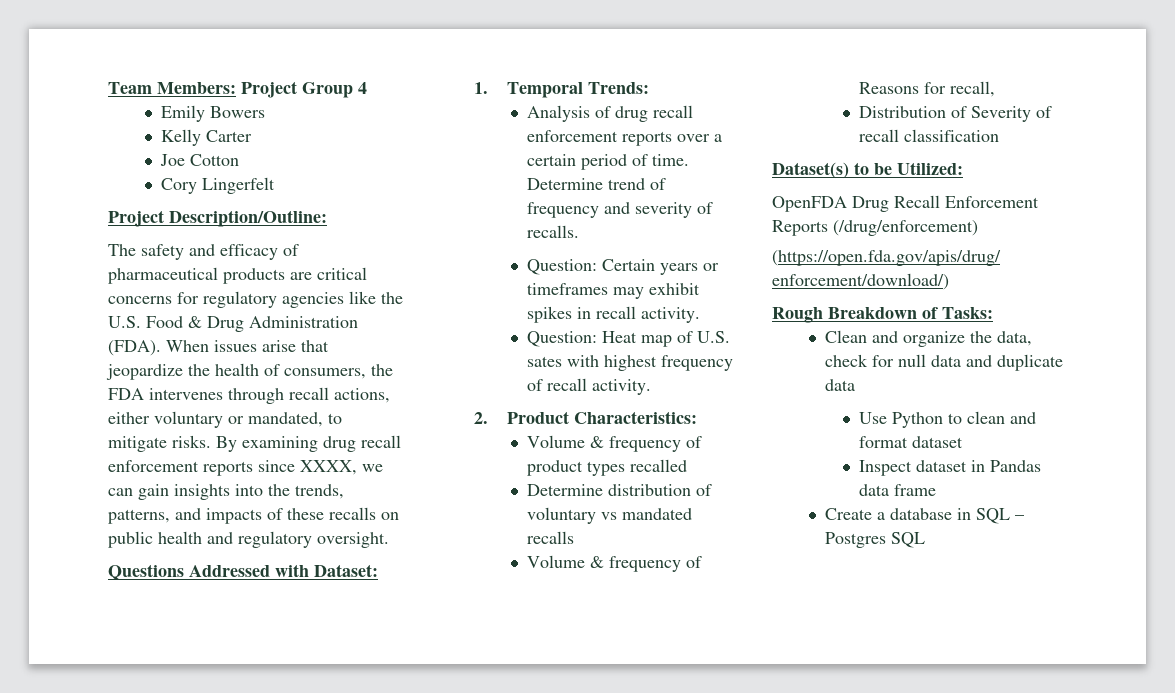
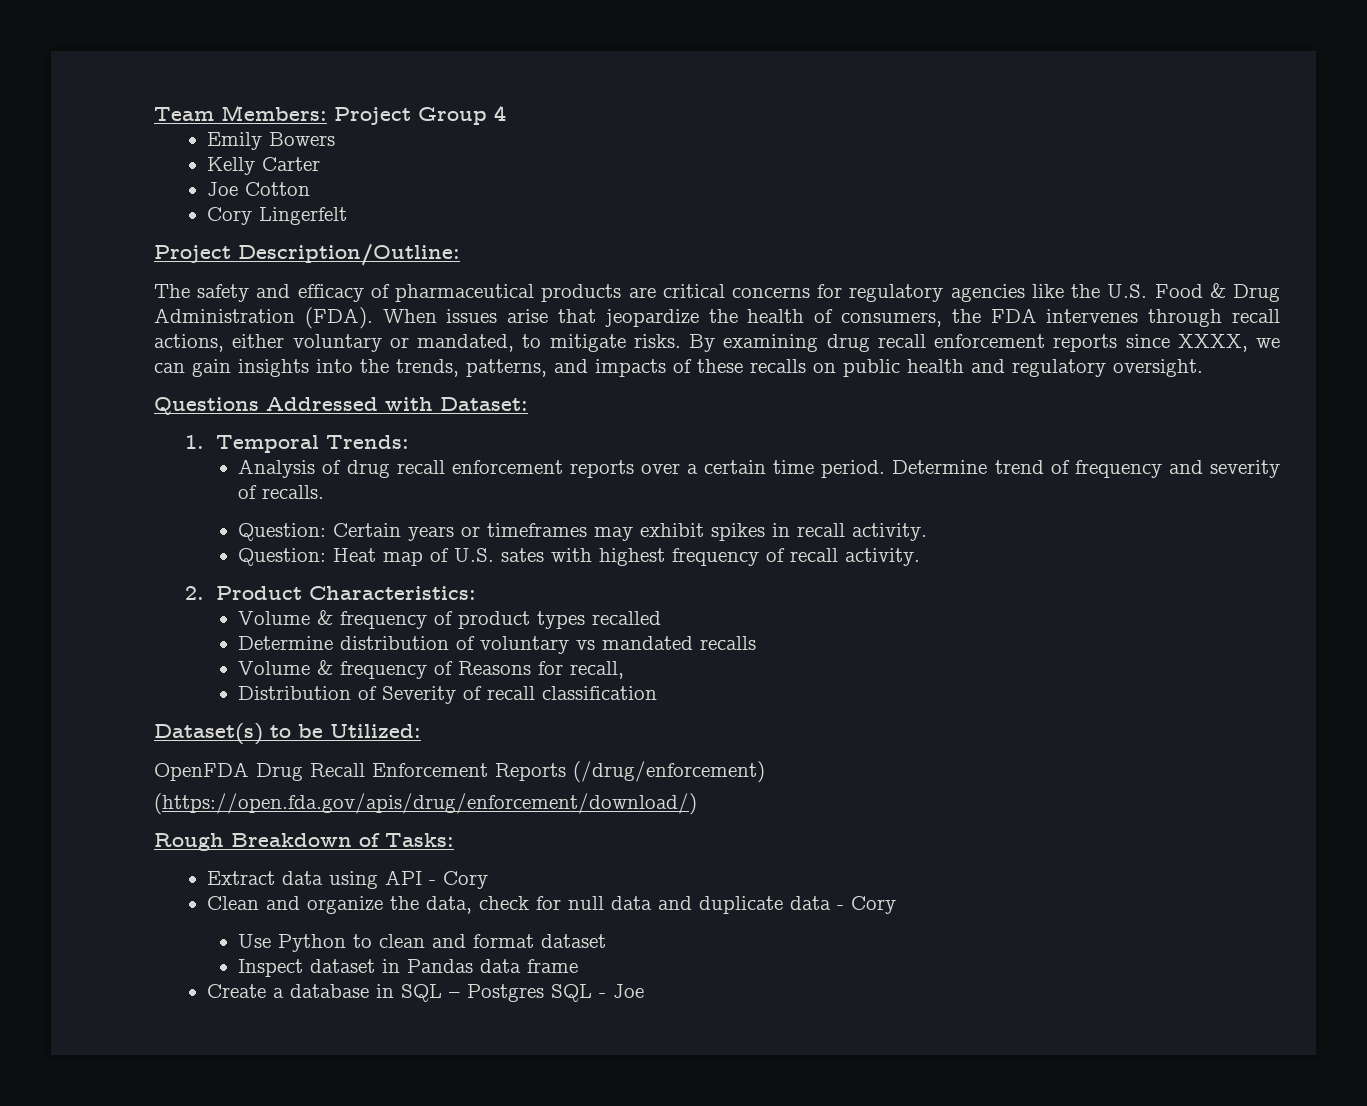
[581,154,690,170] period of time. -> [773,460,886,478] time period.
(993, 313) none -> [207,870,489,889] // Extract data using API - Cory
(856, 385) none -> [837,896,897,914] - Cory
(926, 540) none -> [599,984,645,998] - Joe

